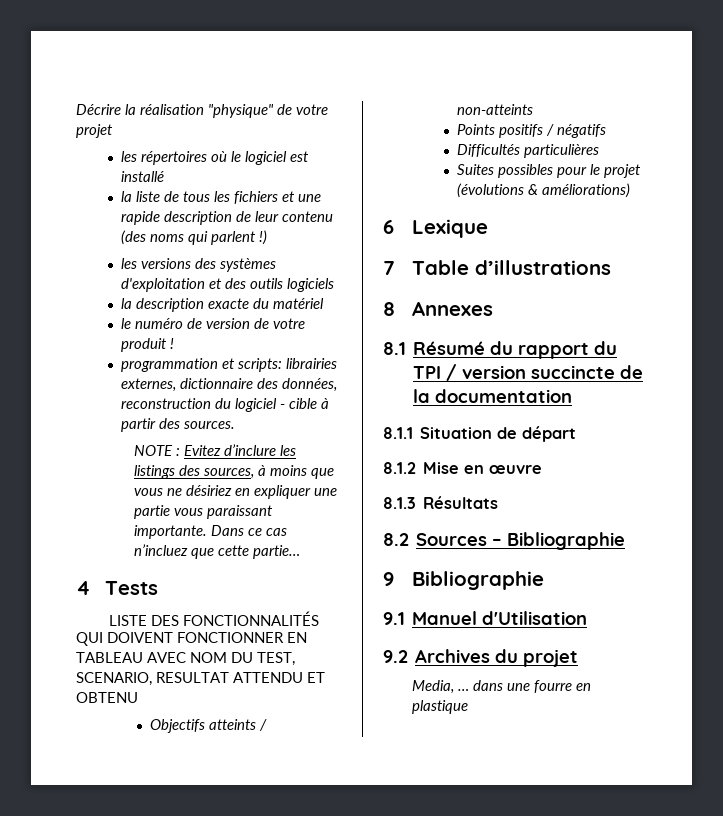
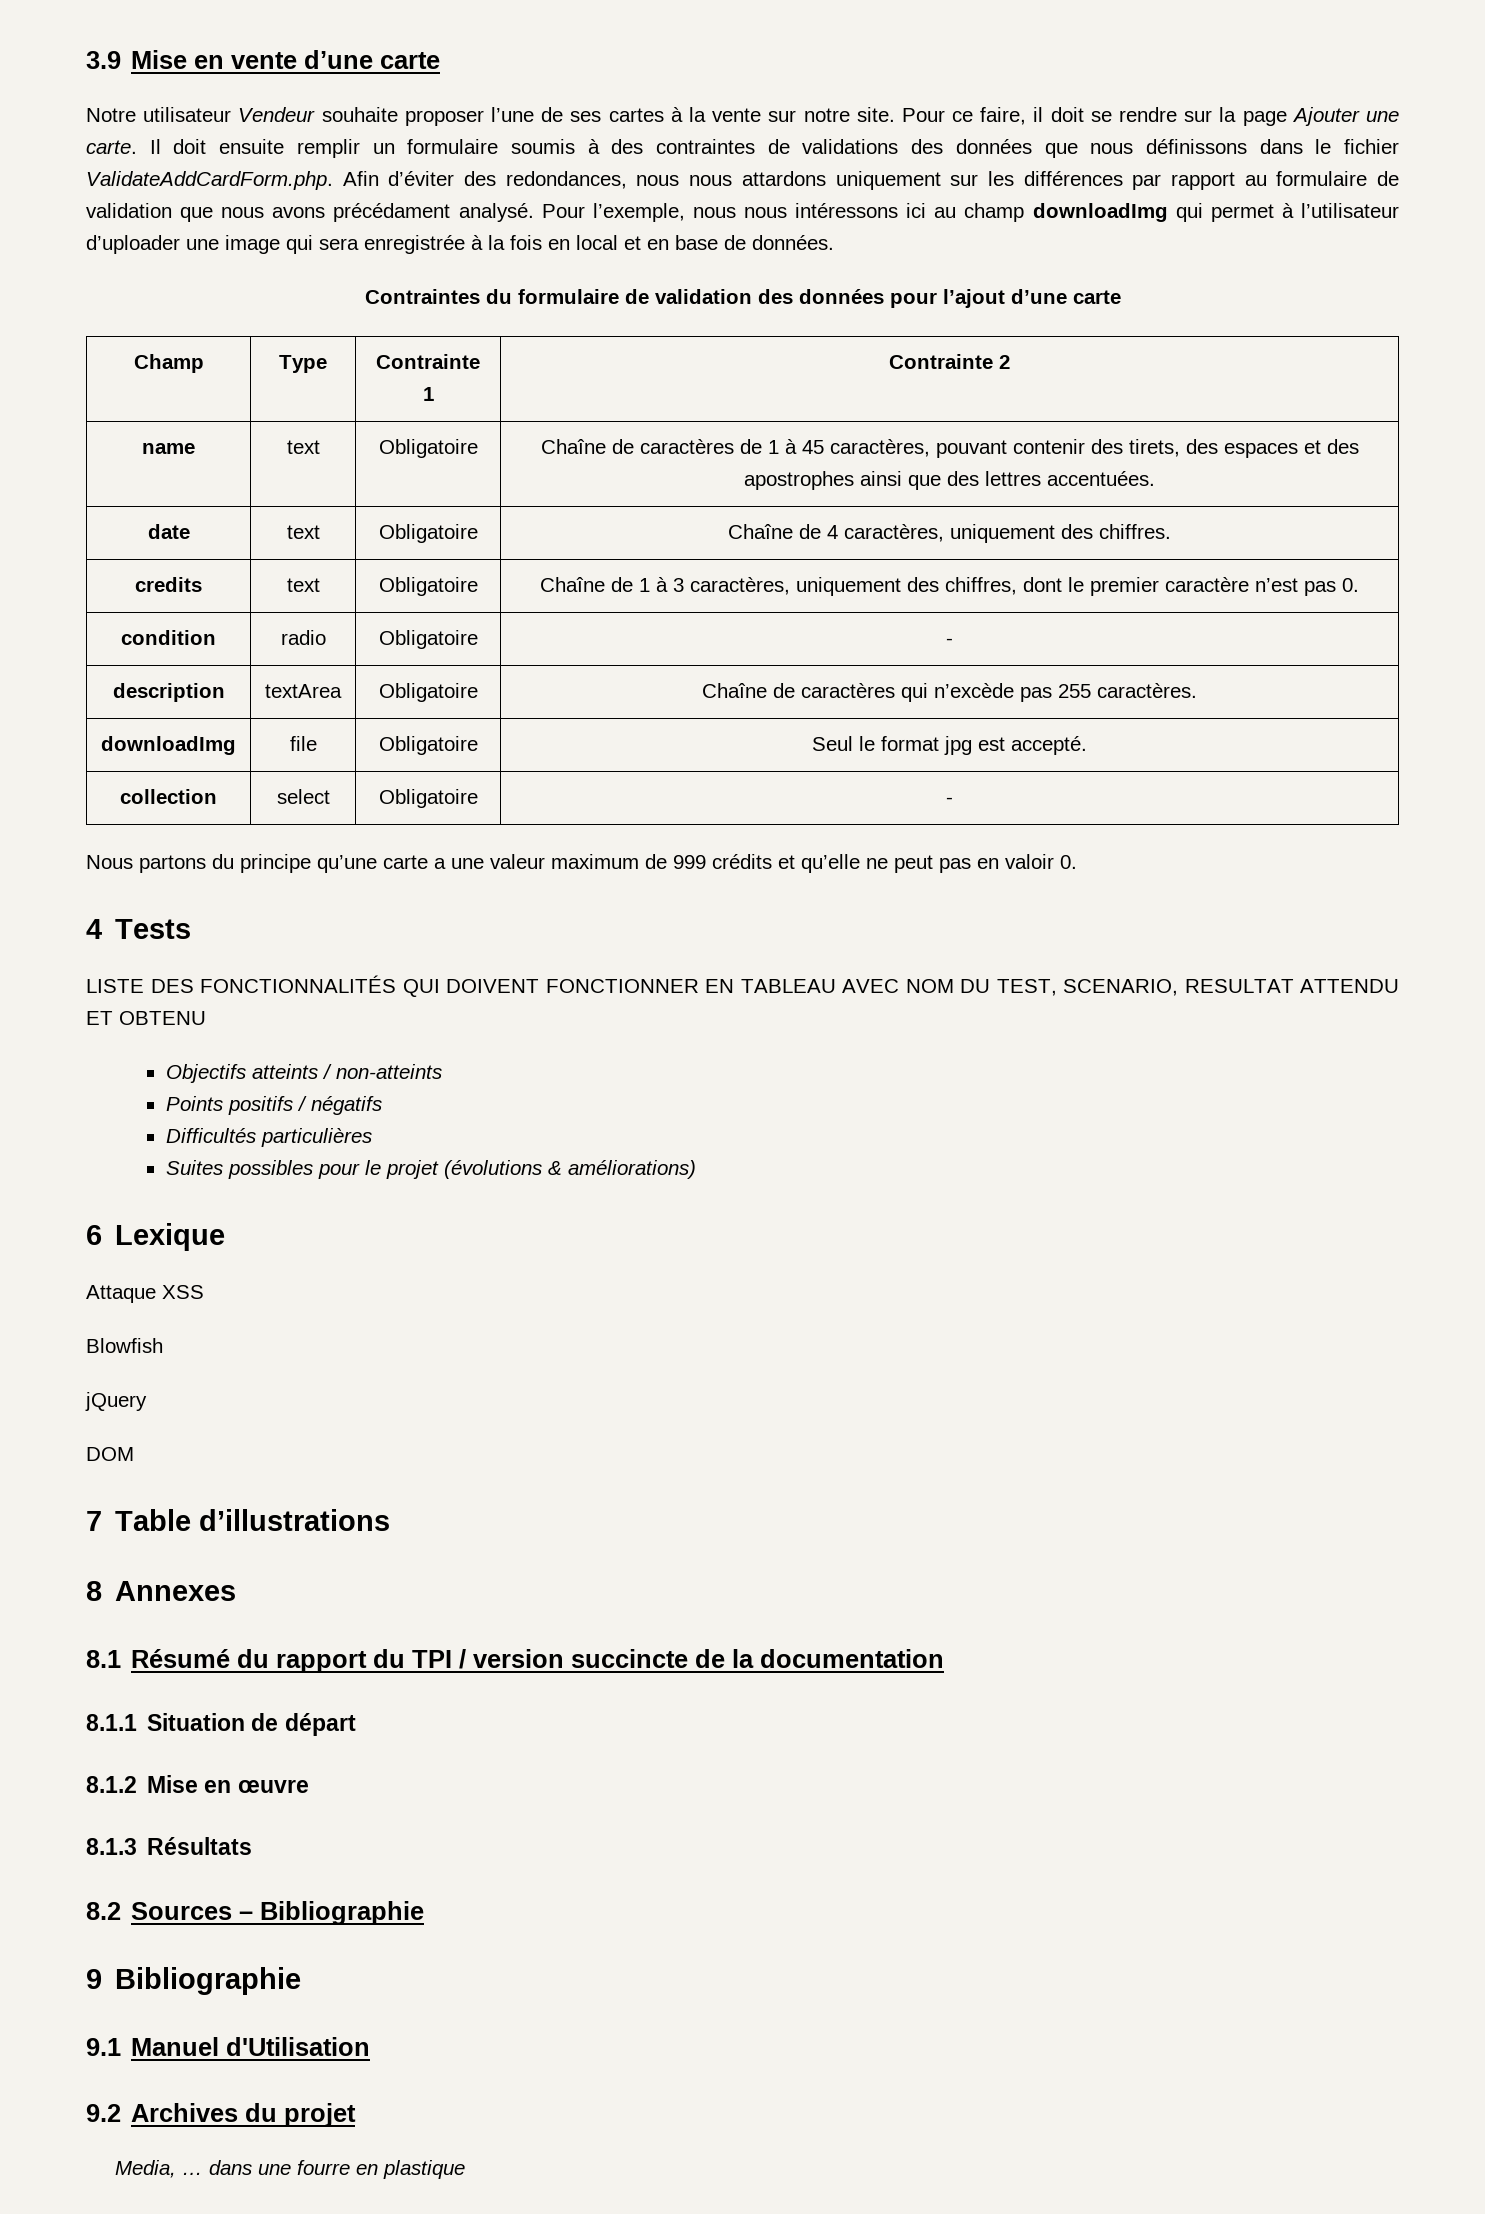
[76,104,328,118] [76,124,113,138] [120,151,309,165] [120,171,164,182] [120,191,321,204] [120,211,333,225] [120,230,267,245] [120,258,276,272] [120,278,334,292] [120,298,324,312] [120,318,305,329] [120,338,174,352] [120,358,337,372] [120,378,337,392] [120,398,329,412] [120,418,235,432] [133,444,296,456] [133,465,334,479] [133,485,337,499] [133,505,273,519] [133,525,287,539] [133,544,300,559] Décrire la réalisation "physique" de votre projet // les répertoires où le logiciel est installé // la liste de tous les fichiers et une rapide description de leur contenu (des noms qui parlent !) // les versions des systèmes d'exploitation et des outils logiciels // la description exacte du matériel // le numéro de version de votre produit ! // programmation et scripts: librairies externes, dictionnaire des données, reconstruction du logiciel - cible à partir des sources. // NOTE : Evitez d’inclure les listings des sources, à moins que vous ne désiriez en expliquer une partie vous paraissant importante. Dans ce cas n’incluez que cette partie… -> [86,50,441,69] [86,107,1399,126] [86,139,1400,158] [86,171,1399,190] [86,203,1399,222] [86,235,834,254] [364,289,1121,308] [133,354,204,373] [279,355,327,373] [376,354,480,369] [422,387,434,401] [889,354,1010,369] [142,443,195,454] [286,440,320,454] [378,439,478,458] [540,439,1359,458] [744,471,1155,490] [147,524,190,539] [286,525,320,539] [378,524,478,543] [728,524,1171,543] [135,577,202,592] [286,578,320,592] [378,577,478,596] [540,577,1359,596] [121,630,216,645] [280,630,326,645] [378,630,478,649] [946,638,953,645] [112,683,225,702] [265,684,342,698] [378,683,478,702] [702,683,1197,702] [101,736,236,755] [289,736,317,751] [378,736,478,755] [812,736,1087,755] [120,789,217,804] [276,789,330,804] [378,789,478,808] [946,797,953,804] [86,854,1077,873] 3.9 Mise en vente d’une carte // Notre utilisateur Vendeur souhaite proposer l’une de ses cartes à la vente sur notre site. Pour ce faire, il doit se rendre sur la page Ajouter une carte. Il doit ensuite remplir un formulaire soumis à des contraintes de validations des données que nous définissons dans le fichier ValidateAddCardForm.php. Afin d’éviter des redondances, nous nous attardons uniquement sur les différences par rapport au formulaire de validation que nous avons précédament analysé. Pour l’exemple, nous nous intéressons ici au champ downloadImg qui permet à l’utilisateur d’uploader une image qui sera enregistrée à la fois en local et en base de données. // Contraintes du formulaire de validation des données pour l’ajout d’une carte // Champ | Type | Contrainte 1 | Contrainte 2 // name | text | Obligatoire | Chaîne de caractères de 1 à 45 caractères, pouvant contenir des tirets, des espaces et des apostrophes ainsi que des lettres accentuées. // date | text | Obligatoire | Chaîne de 4 caractères, uniquement des chiffres. // credits | text | Obligatoire | Chaîne de 1 à 3 caractères, uniquement des chiffres, dont le premier caractère n’est pas 0. // condition | radio | Obligatoire | - // description | textArea | Obligatoire | Chaîne de caractères qui n’excède pas 255 caractères. // downloadImg | file | Obligatoire | Seul le format jpg est accepté. // collection | select | Obligatoire | - // Nous partons du principe qu’une carte a une valeur maximum de 999 crédits et qu’elle ne peut pas en valoir 0.
(488, 228) none -> [86,1285,204,1303] [86,1338,163,1353] [85,1392,147,1411] [86,1447,134,1461] // Attaque XSS // Blowfish // jQuery // DOM

